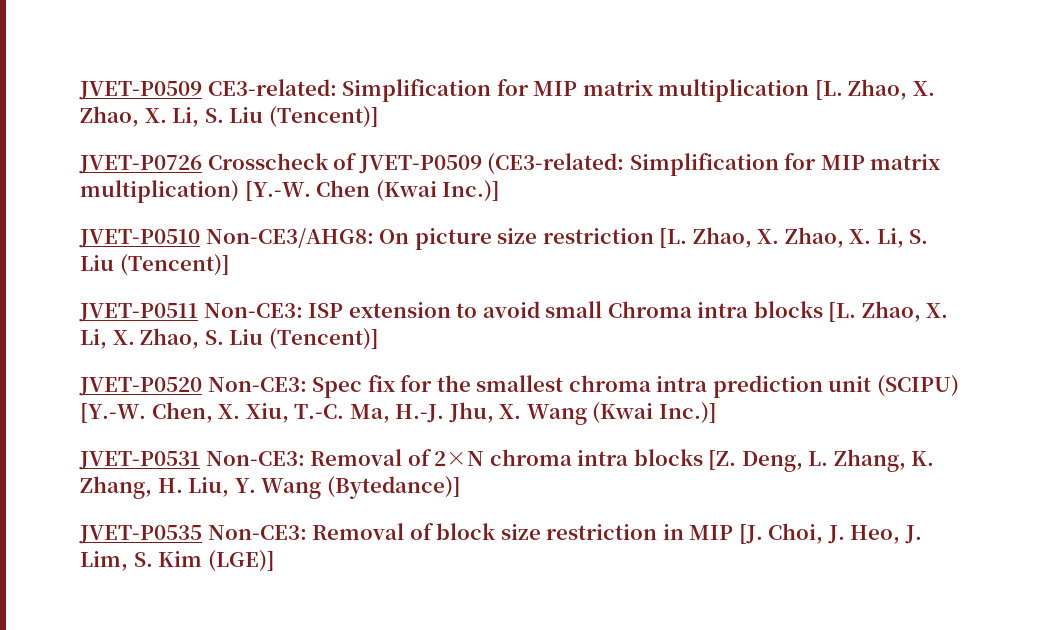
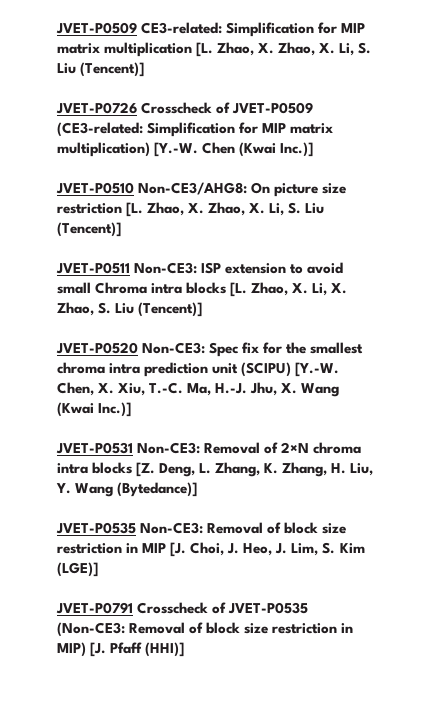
(275, 561) none -> [56,602,309,614] [57,622,354,637] [57,642,185,657] // JVET-P0791 Crosscheck of JVET-P0535 (Non-CE3: Removal of block size restriction in MIP) [J. Pfaff (HHI)]

